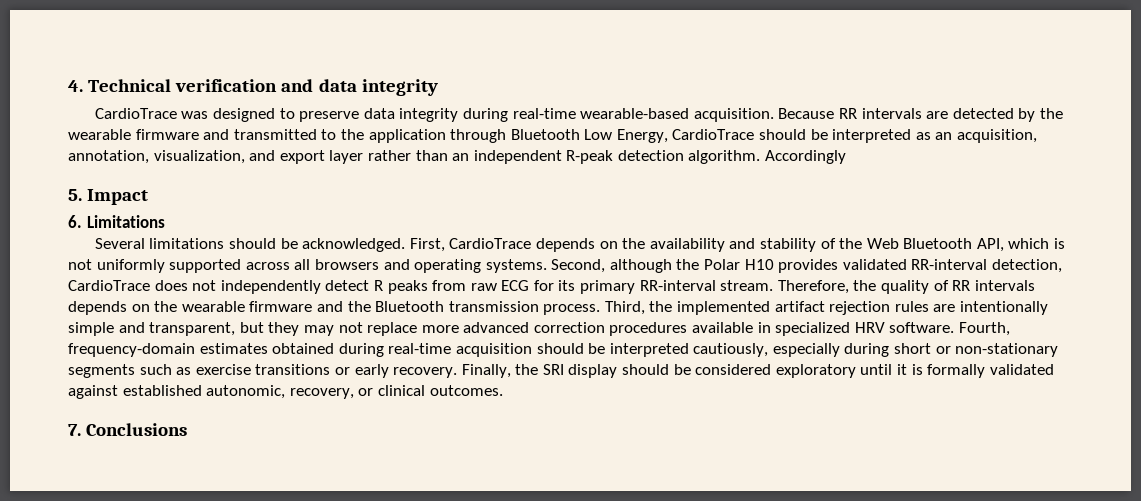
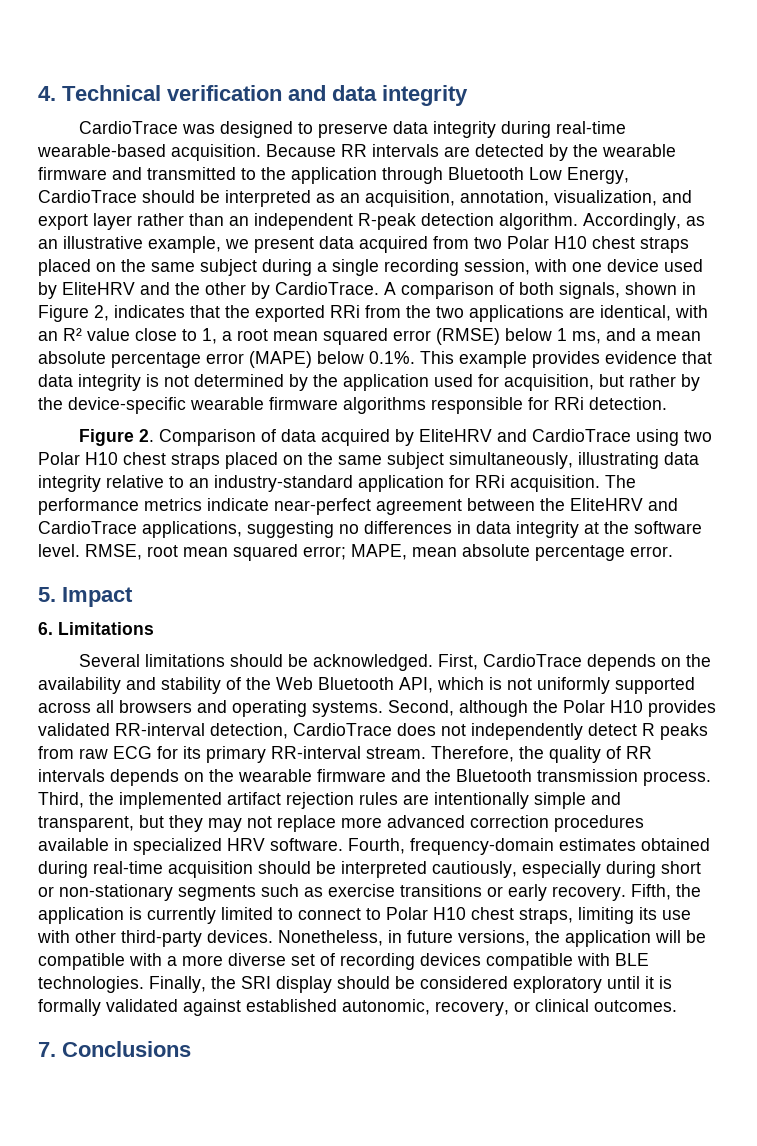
[765,150,847,164] Accordingly -> [583,213,705,230] [38,236,689,253] [38,259,703,276] [38,282,696,299] [38,305,708,322] [38,328,701,345] [38,351,712,368] [38,374,700,391] [38,397,667,414] [79,429,713,446] [38,452,699,469] [38,475,636,492] [38,498,678,515] [38,521,702,538] [38,544,673,561] Accordingly, as an illustrative example, we present data acquired from two Polar H10 chest straps placed on the same subject during a single recording session, with one device used by EliteHRV and the other by CardioTrace. A comparison of both signals, shown in Figure 2, indicates that the exported RRi from the two applications are identical, with an R² value close to 1, a root mean squared error (RMSE) below 1 ms, and a mean absolute percentage error (MAPE) below 0.1%. This example provides evidence that data integrity is not determined by the application used for acquisition, but rather by the device-specific wearable firmware algorithms responsible for RRi detection. // Figure 2. Comparison of data acquired by EliteHRV and CardioTrace using two Polar H10 chest straps placed on the same subject simultaneously, illustrating data integrity relative to an industry-standard application for RRi acquisition. The performance metrics indicate near-perfect agreement between the EliteHRV and CardioTrace applications, suggesting no differences in data integrity at the software level. RMSE, root mean squared error; MAPE, mean absolute percentage error.
(458, 372) none -> [631,884,701,900] [38,907,691,924] [37,930,706,947] [38,953,649,970] [38,976,144,993] Fifth, the application is currently limited to connect to Polar H10 chest straps, limiting its use with other third-party devices. Nonetheless, in future versions, the application will be compatible with a more diverse set of recording devices compatible with BLE technologies.

